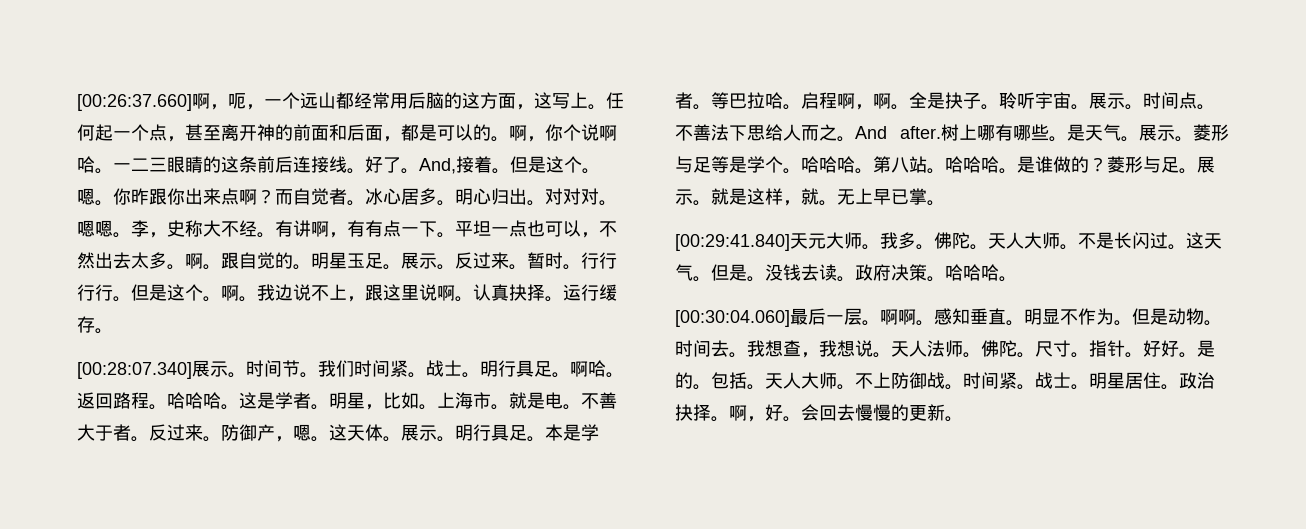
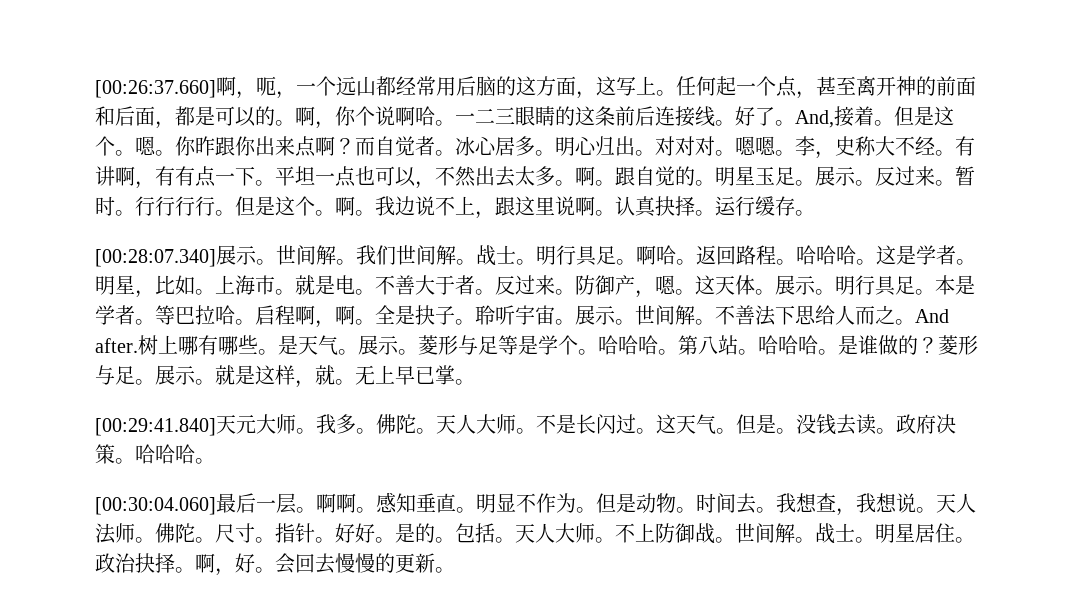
[246,360,408,378] 时间节。我们时间紧 -> [276,245,456,265] 世间解。我们世间解
[1143,92,1197,109] 时间点 -> [635,305,695,325] 世间解
[963,372,1017,389] 时间紧 -> [735,523,795,543] 世间解

